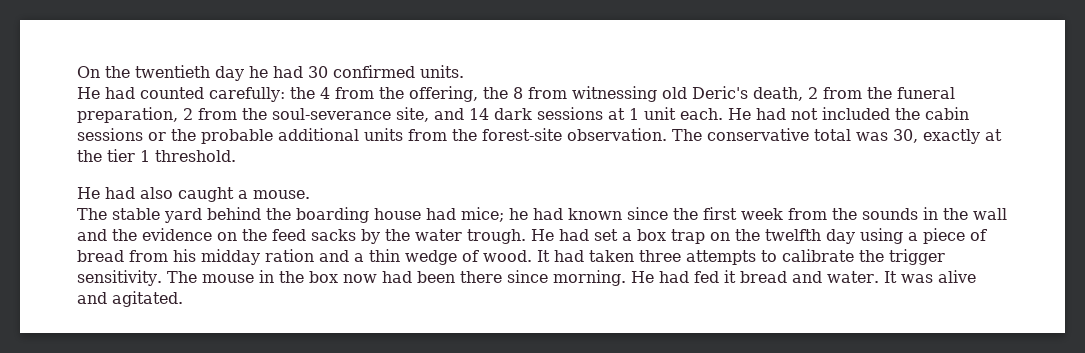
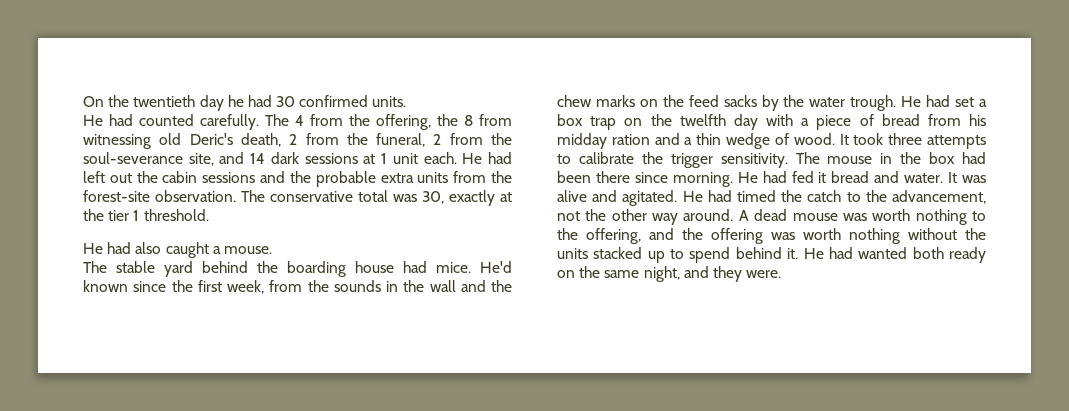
[209,87,315,102] carefully: the -> [200,114,289,130] carefully. The
[897,87,955,99] [77,107,178,123] funeral preparation, -> [376,133,426,147] funeral,
[791,107,890,120] not included -> [83,171,132,183] left out
[148,132,166,141] or -> [260,171,286,183] and
[278,128,359,141] additional -> [380,173,414,183] extra
[461,207,563,222] mice; he had -> [436,261,512,273] mice. He'd
[741,208,783,220] week -> [227,280,264,294] week,
[142,228,212,241] evidence -> [557,95,635,107] chew marks
[860,228,903,244] using -> [766,114,793,126] with
[554,250,634,262] had taken -> [853,133,884,145] took
[342,274,377,283] now -> (956, 158) none
(183, 299) none -> [682,190,986,204] [557,209,986,225] [557,228,986,244] [557,247,986,263] [557,266,782,282] He had timed the catch to the advancement, not the other way around. A dead mouse was worth nothing to the offering, and the offering was worth nothing without the units stacked up to spend behind it. He had wanted both ready on the same night, and they were.

